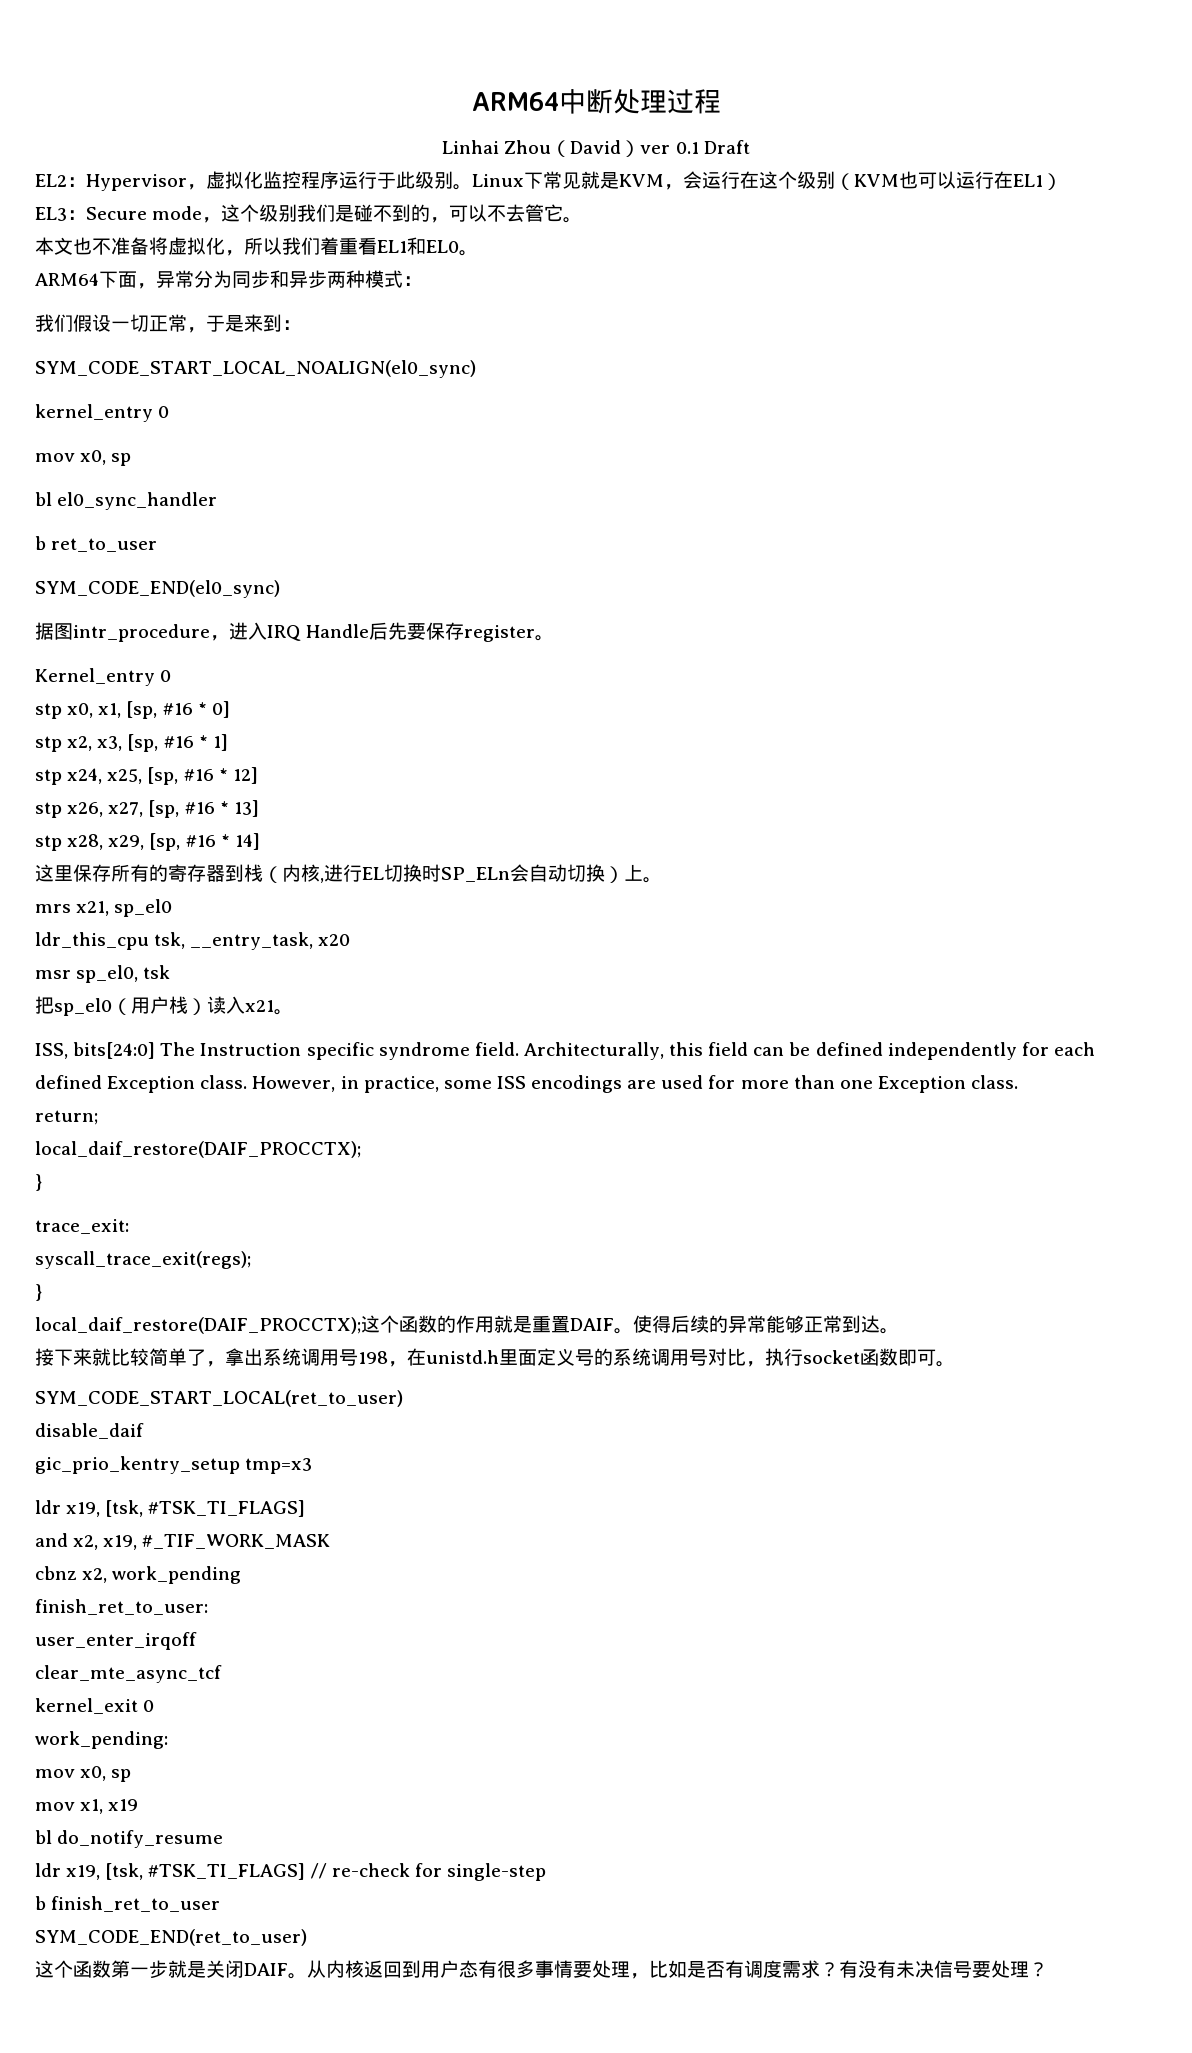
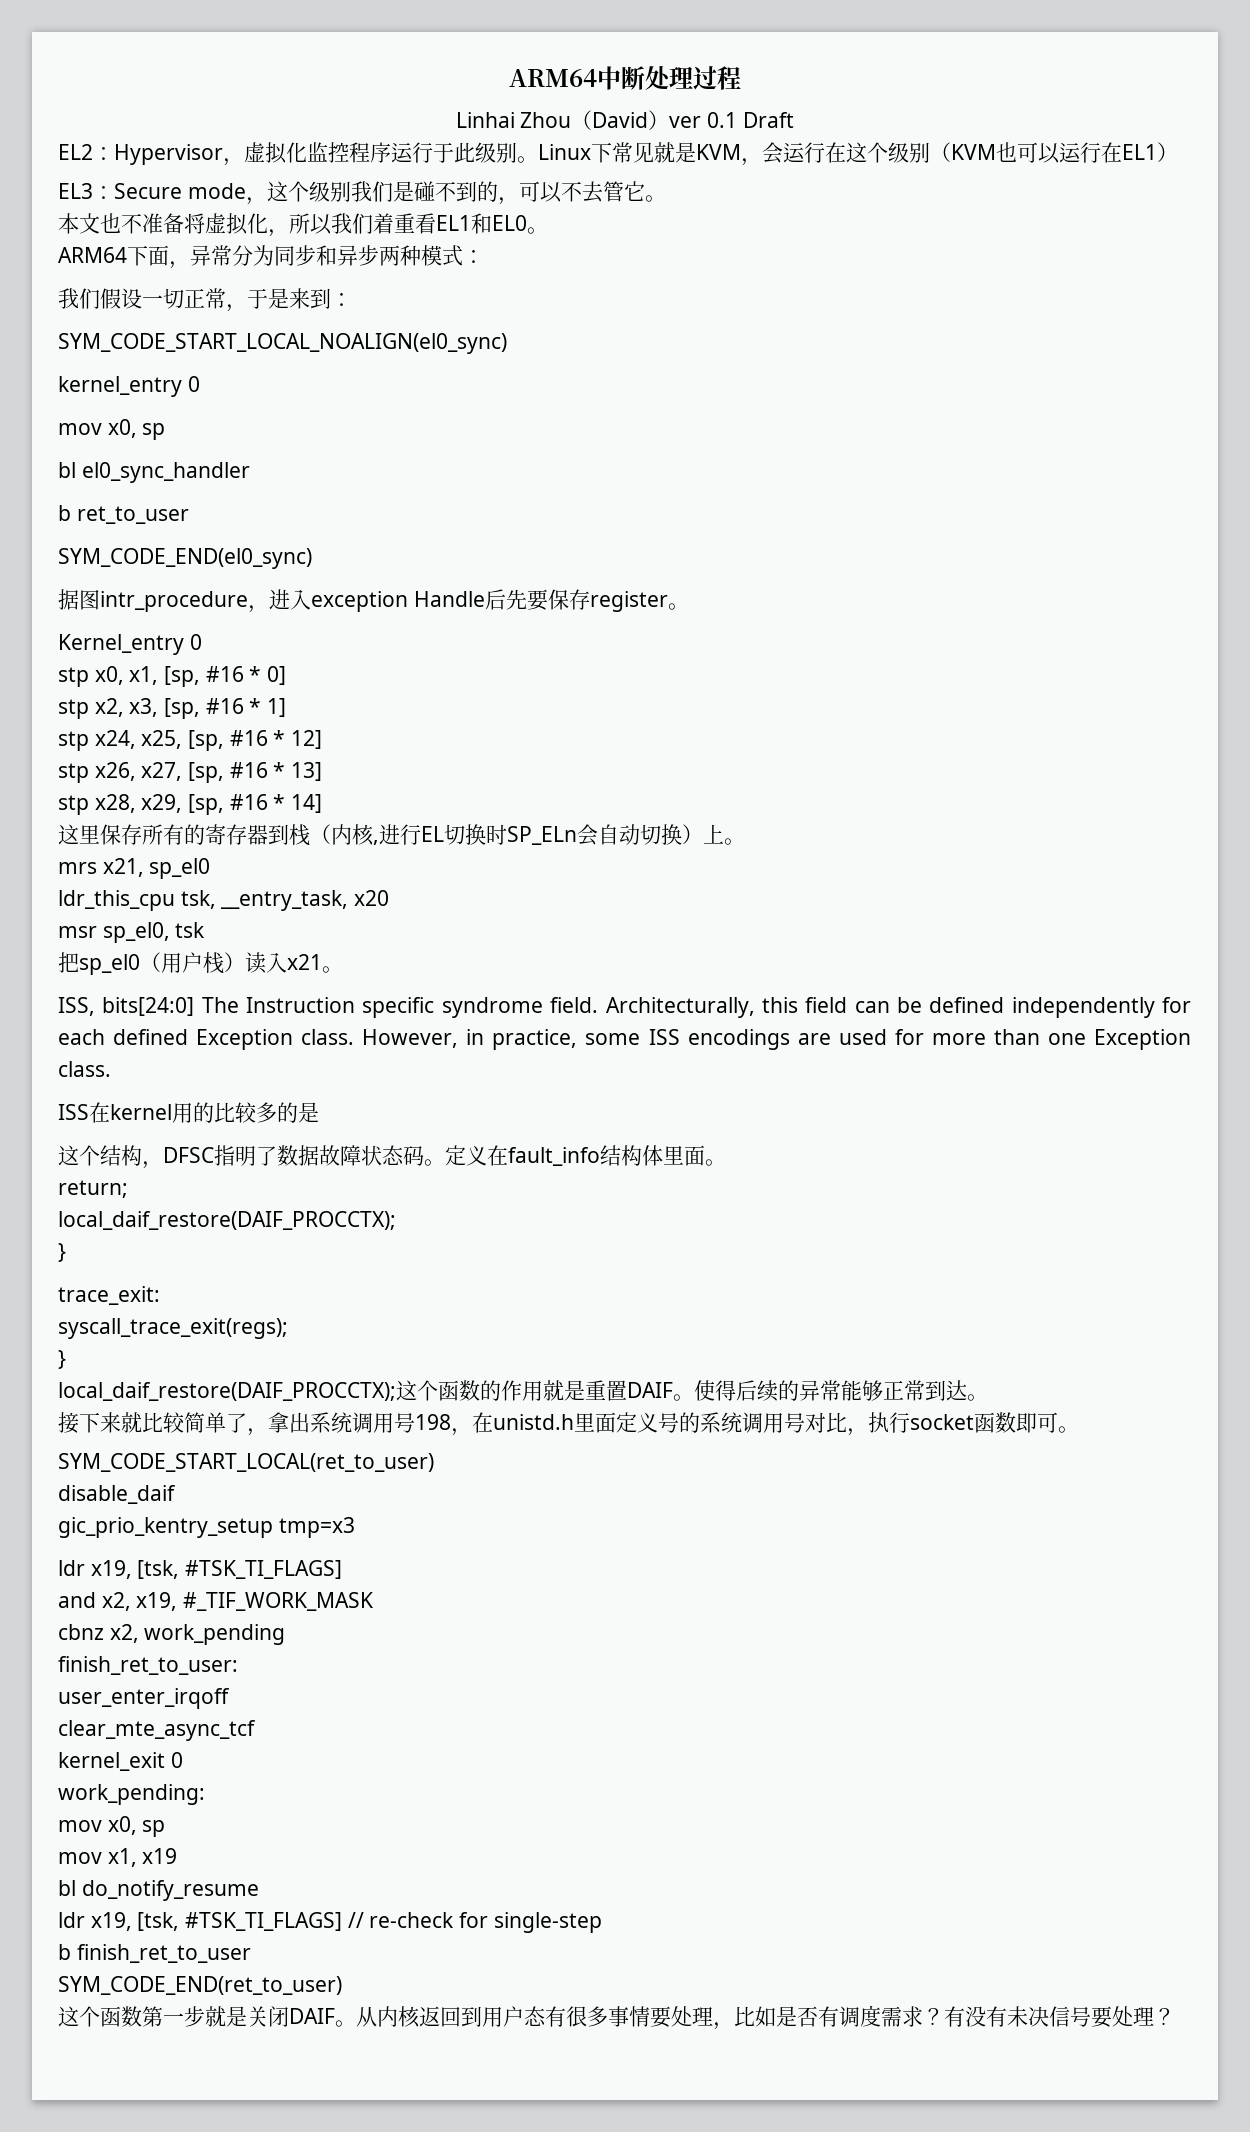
[267,625,301,641] IRQ -> [311,591,408,612] exception
(1019, 1082) none -> [58,1102,319,1123] [58,1145,726,1169] // ISS在kernel用的比较多的是 // 这个结构，DFSC指明了数据故障状态码。定义在fault_info结构体里面。

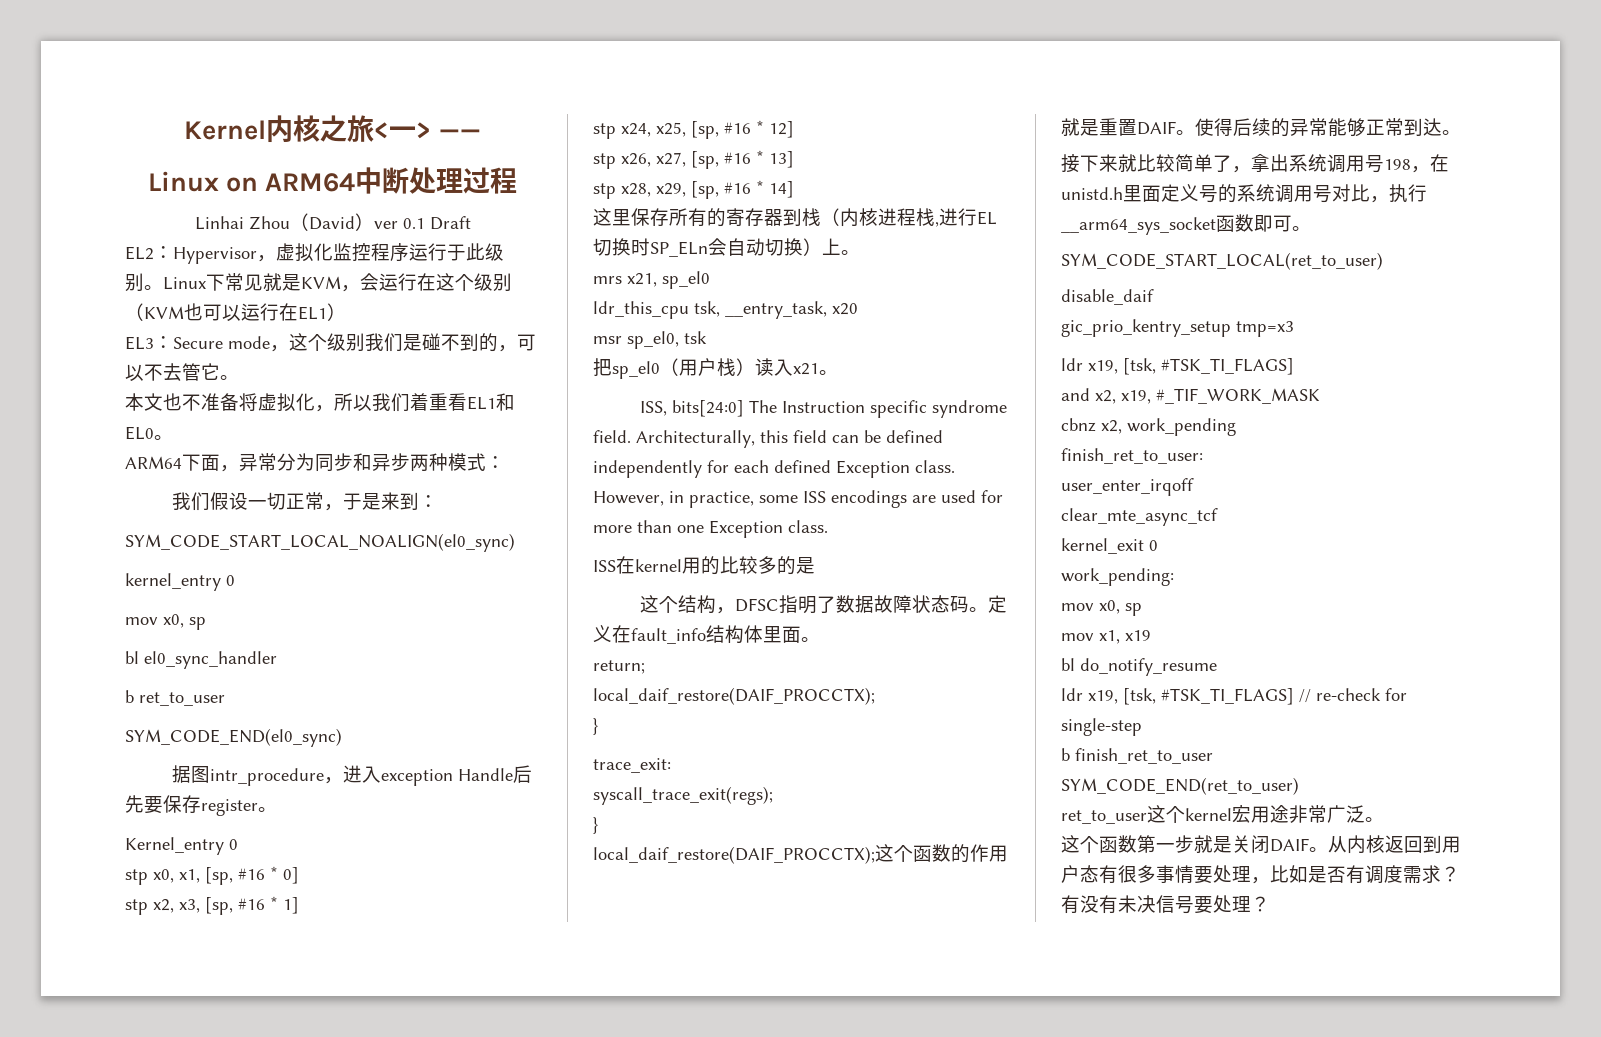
(508, 78) none -> [184,115,481,143] [147,171,258,192] Kernel内核之旅<一> —— // Linux on
(374, 835) none -> [878,208,935,226] 进程栈
[910,1414,974,1430] socket -> [1061,217,1216,235] __arm64_sys_socket
(342, 1985) none -> [1061,805,1384,824] // ret_to_user这个kernel宏用途非常广泛。

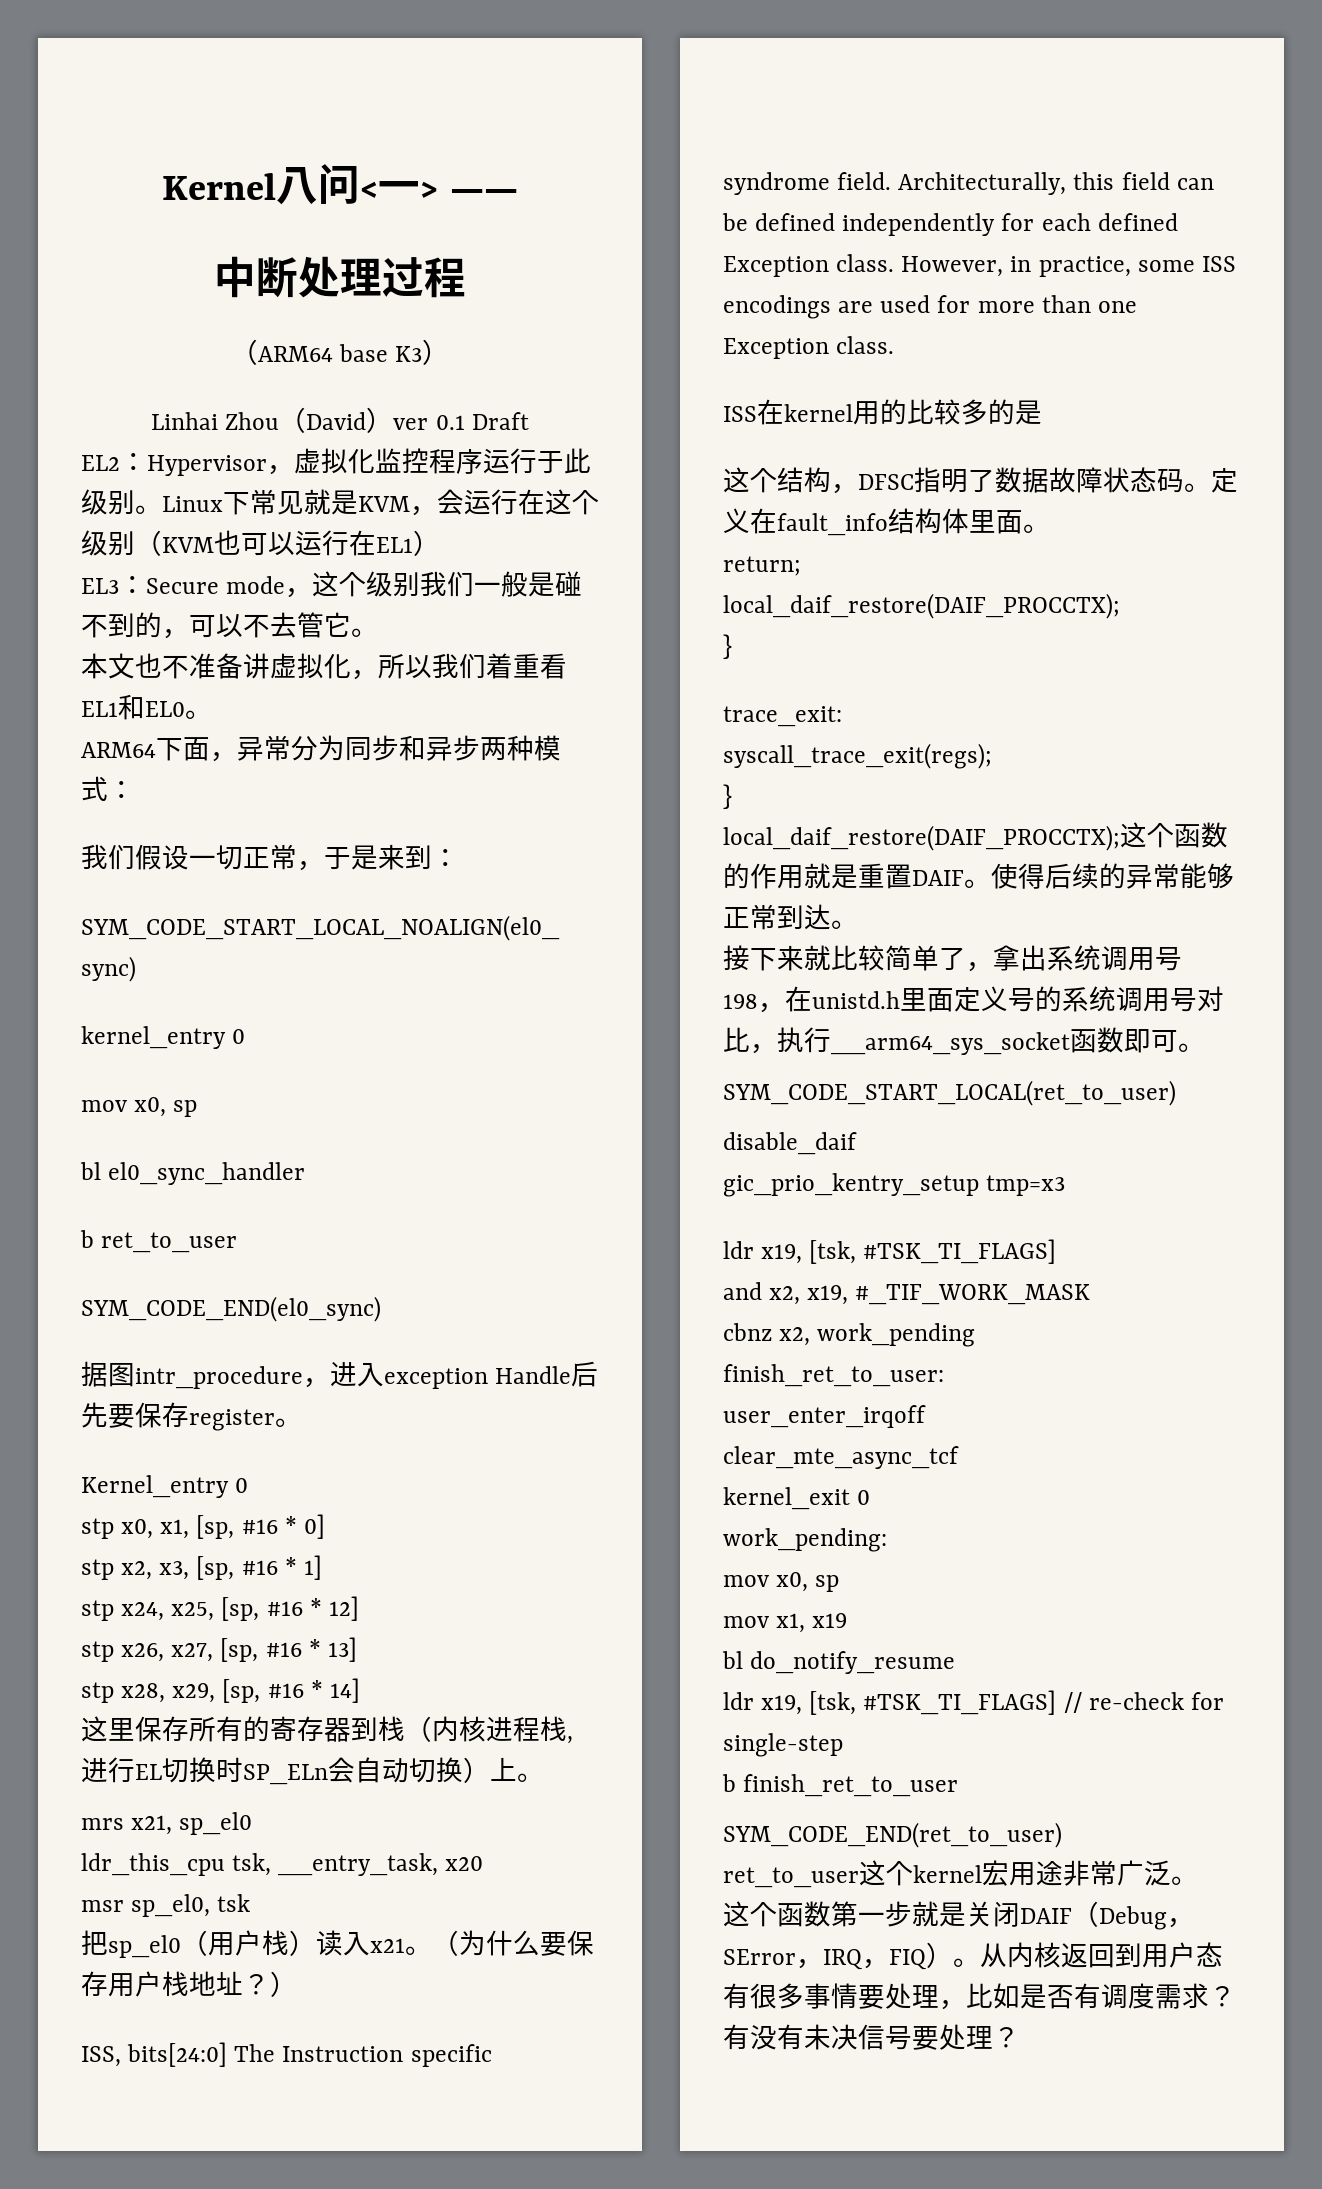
[266,115,375,143] 内核之旅 -> [276,164,361,205] 八问
[147,171,356,192] Linux on ARM64 -> (518, 194) none
(518, 180) none -> [230,339,450,365] // （ARM64 base K3）
(403, 342) none -> [474,571,529,597] 一般
[239,393,258,411] 将 -> [243,653,270,679] 讲
(838, 372) none -> [432,1930,594,1956] [81,1971,297,1997] （为什么要保存用户栈地址？）
(1309, 845) none -> [1072,1901,1194,1930] [723,1942,953,1970] （Debug，SError，IRQ，FIQ）

